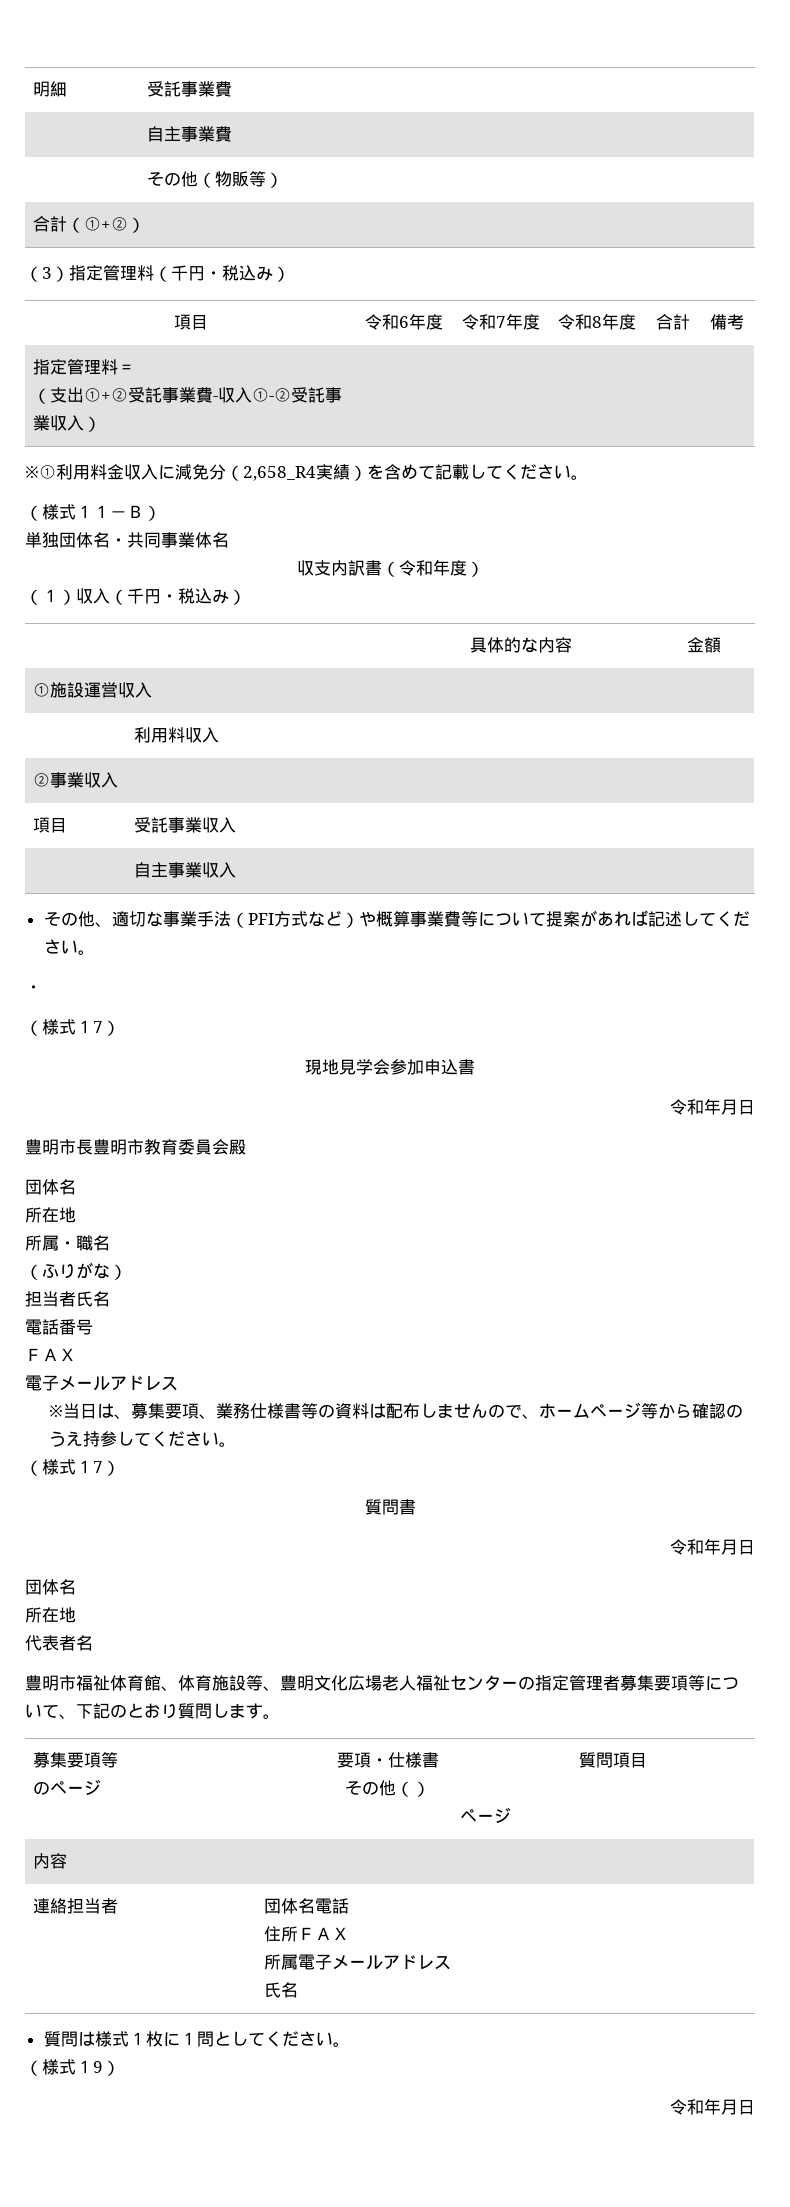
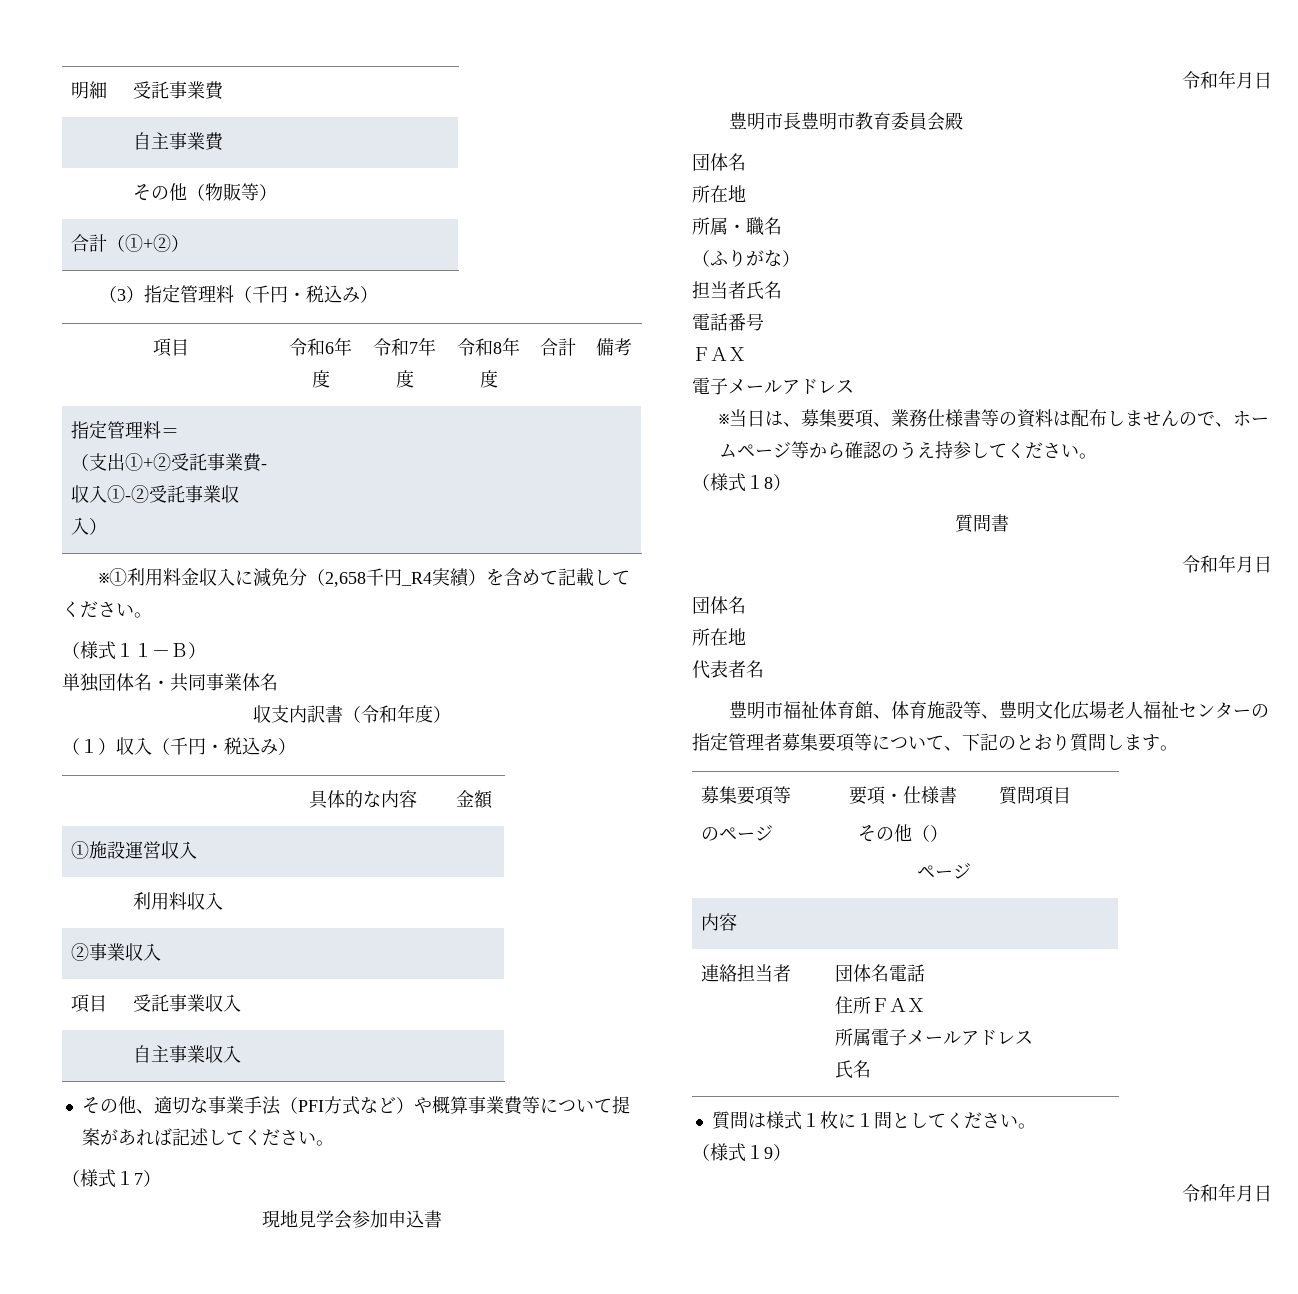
[243,466,316,481] 2,658_R4 -> [325,568,433,587] 2,658千円_R4
[25,985,42,993] // ・ -> (334, 1143) none
[93,1461,103,1473] 7 -> [764,477,773,489] 8

